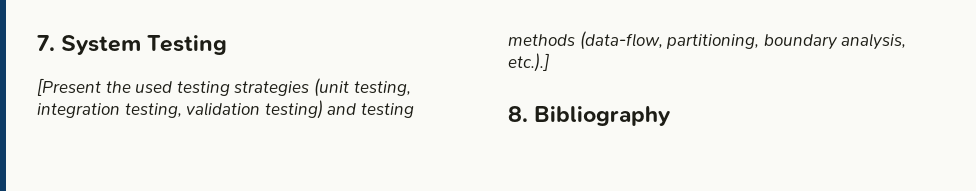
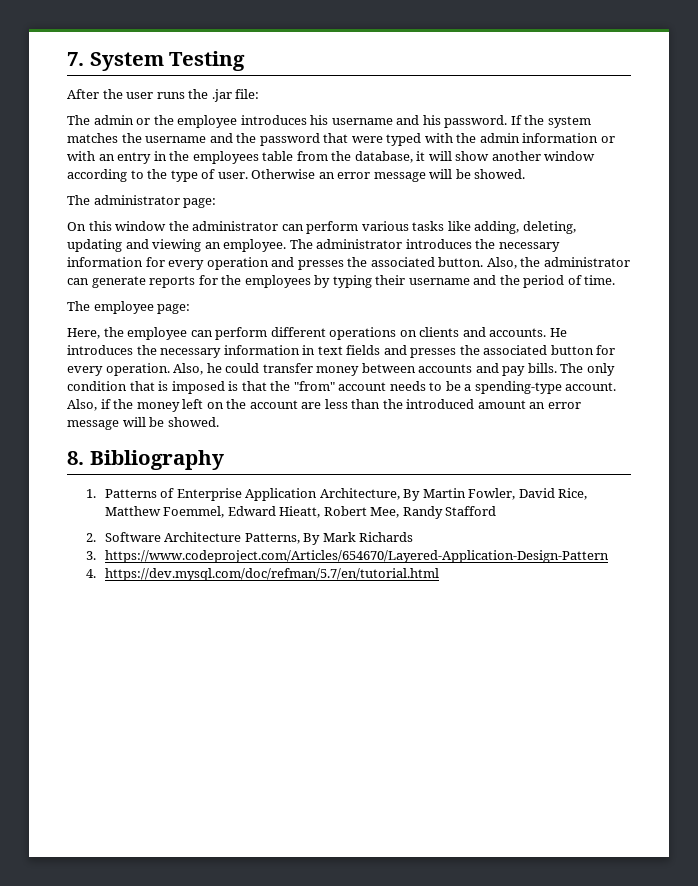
[37,78,411,97] [37,100,414,119] [508,31,907,50] [508,53,549,72] [508,106,672,126] [Present the used testing strategies (unit testing, integration testing, validation testing) and testing methods (data-flow, partitioning, boundary analysis, etc.).] // 8. Bibliography -> [67,89,260,102] [67,115,591,128] [67,133,615,146] [67,151,596,164] [67,169,526,182] [67,195,217,208] [67,221,576,234] [67,239,560,252] [67,257,630,270] [67,275,616,288] [67,301,191,314] [67,327,567,340] [67,345,616,358] [67,363,615,376] [67,381,617,394] [67,399,581,412] [67,417,219,430] [67,450,224,470] [85,488,588,501] [104,506,497,519] [85,532,414,545] [85,550,609,563] [85,568,439,581] After the user runs the .jar file: // The admin or the employee introduces his username and his password. If the system matches the username and the password that were typed with the admin information or with an entry in the employees table from the database, it will show another window according to the type of user. Otherwise an error message will be showed. // The administrator page: // On this window the administrator can perform various tasks like adding, deleting, updating and viewing an employee. The administrator introduces the necessary information for every operation and presses the associated button. Also, the administrator can generate reports for the employees by typing their username and the period of time. // The employee page: // Here, the employee can perform different operations on clients and accounts. He introduces the necessary information in text fields and presses the associated button for every operation. Also, he could transfer money between accounts and pay bills. The only condition that is imposed is that the "from" account needs to be a spending-type account. Also, if the money left on the account are less than the introduced amount an error message will be showed. // 8. Bibliography // 1. Patterns of Enterprise Application Architecture, By Martin Fowler, David Rice, Matthew Foemmel, Edward Hieatt, Robert Mee, Randy Stafford // 2. Software Architecture Patterns, By Mark Richards // 3. https://www.codeproject.com/Articles/654670/Layered-Application-Design-Pattern // 4. https://dev.mysql.com/doc/refman/5.7/en/tutorial.html

